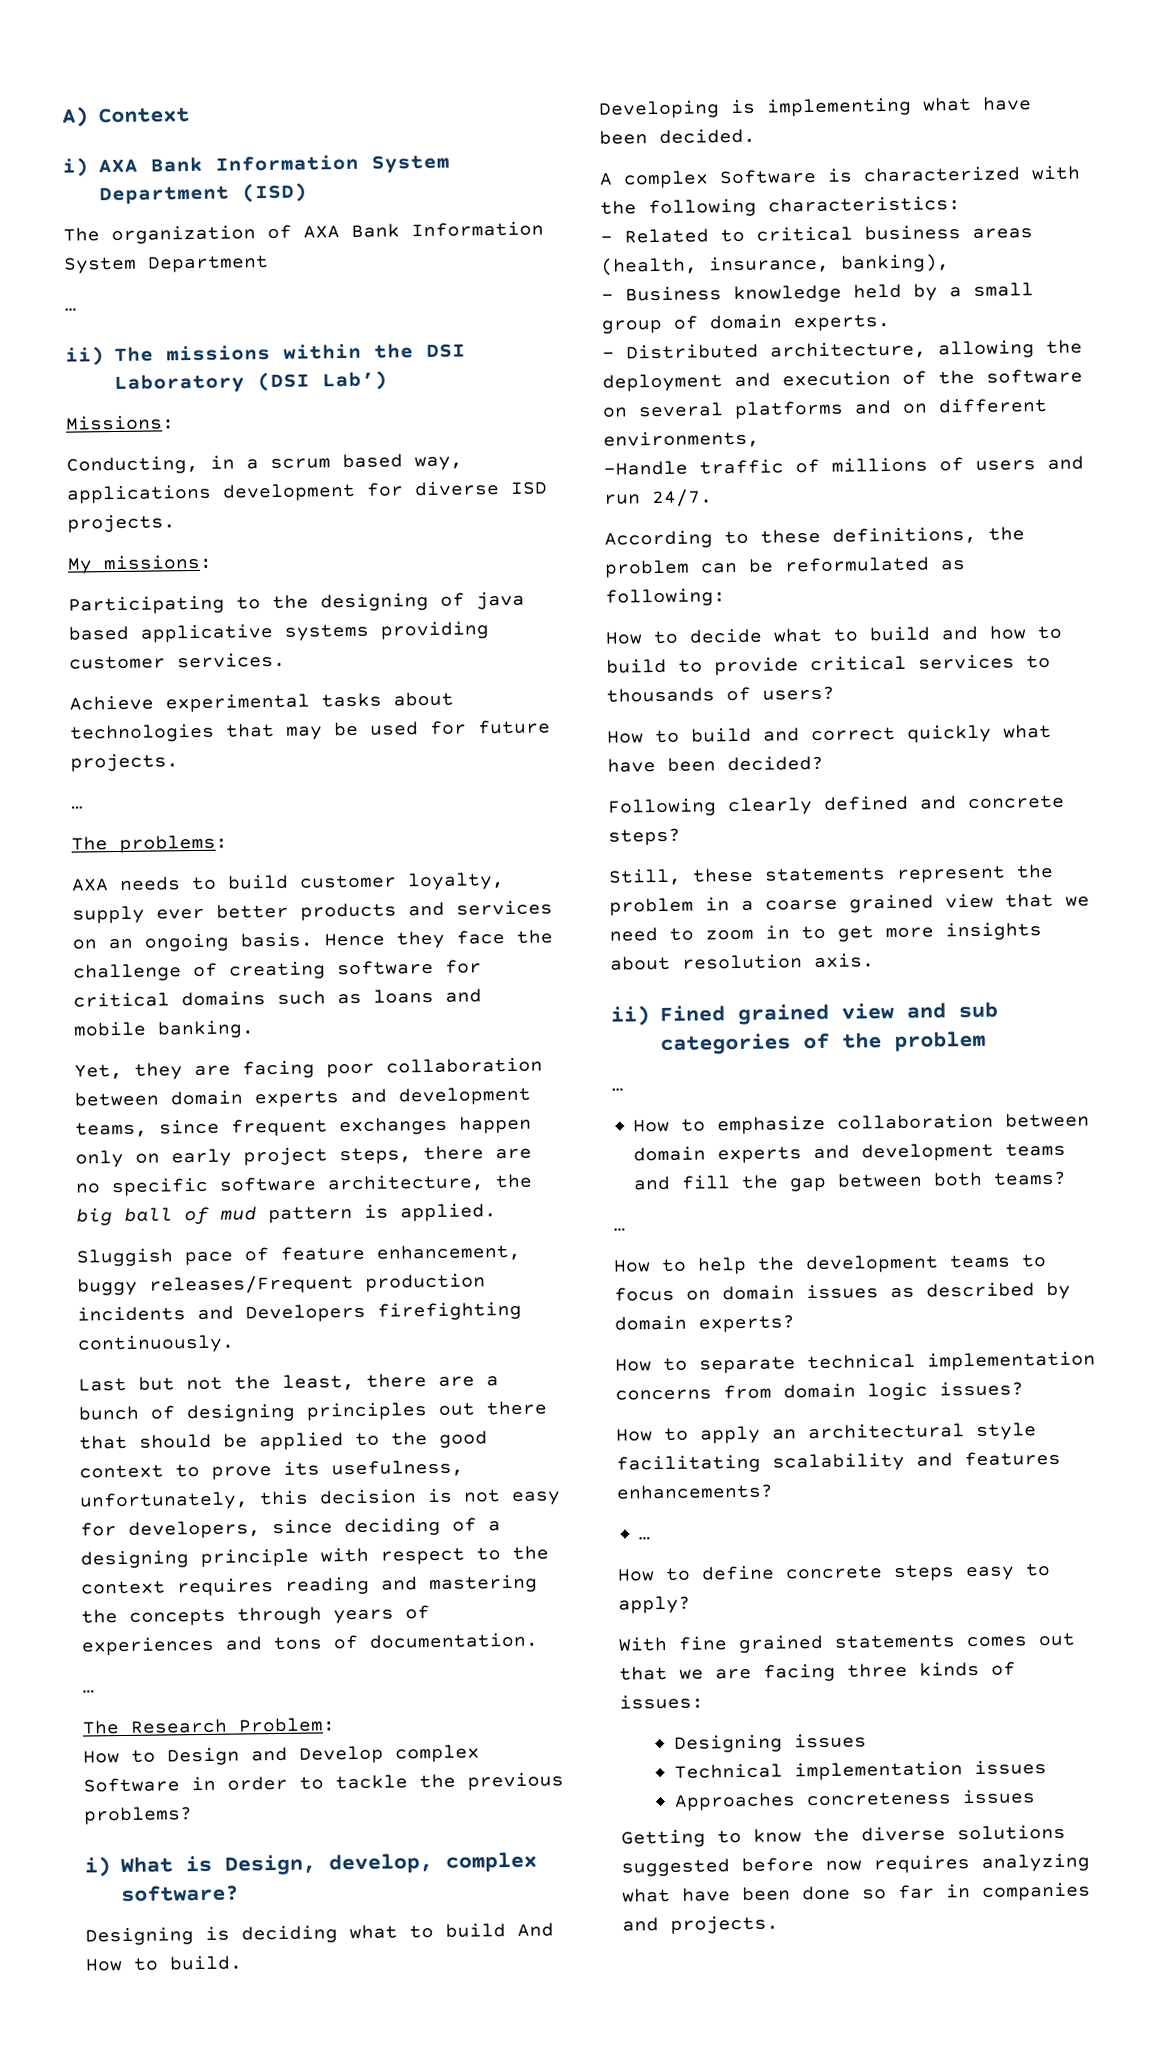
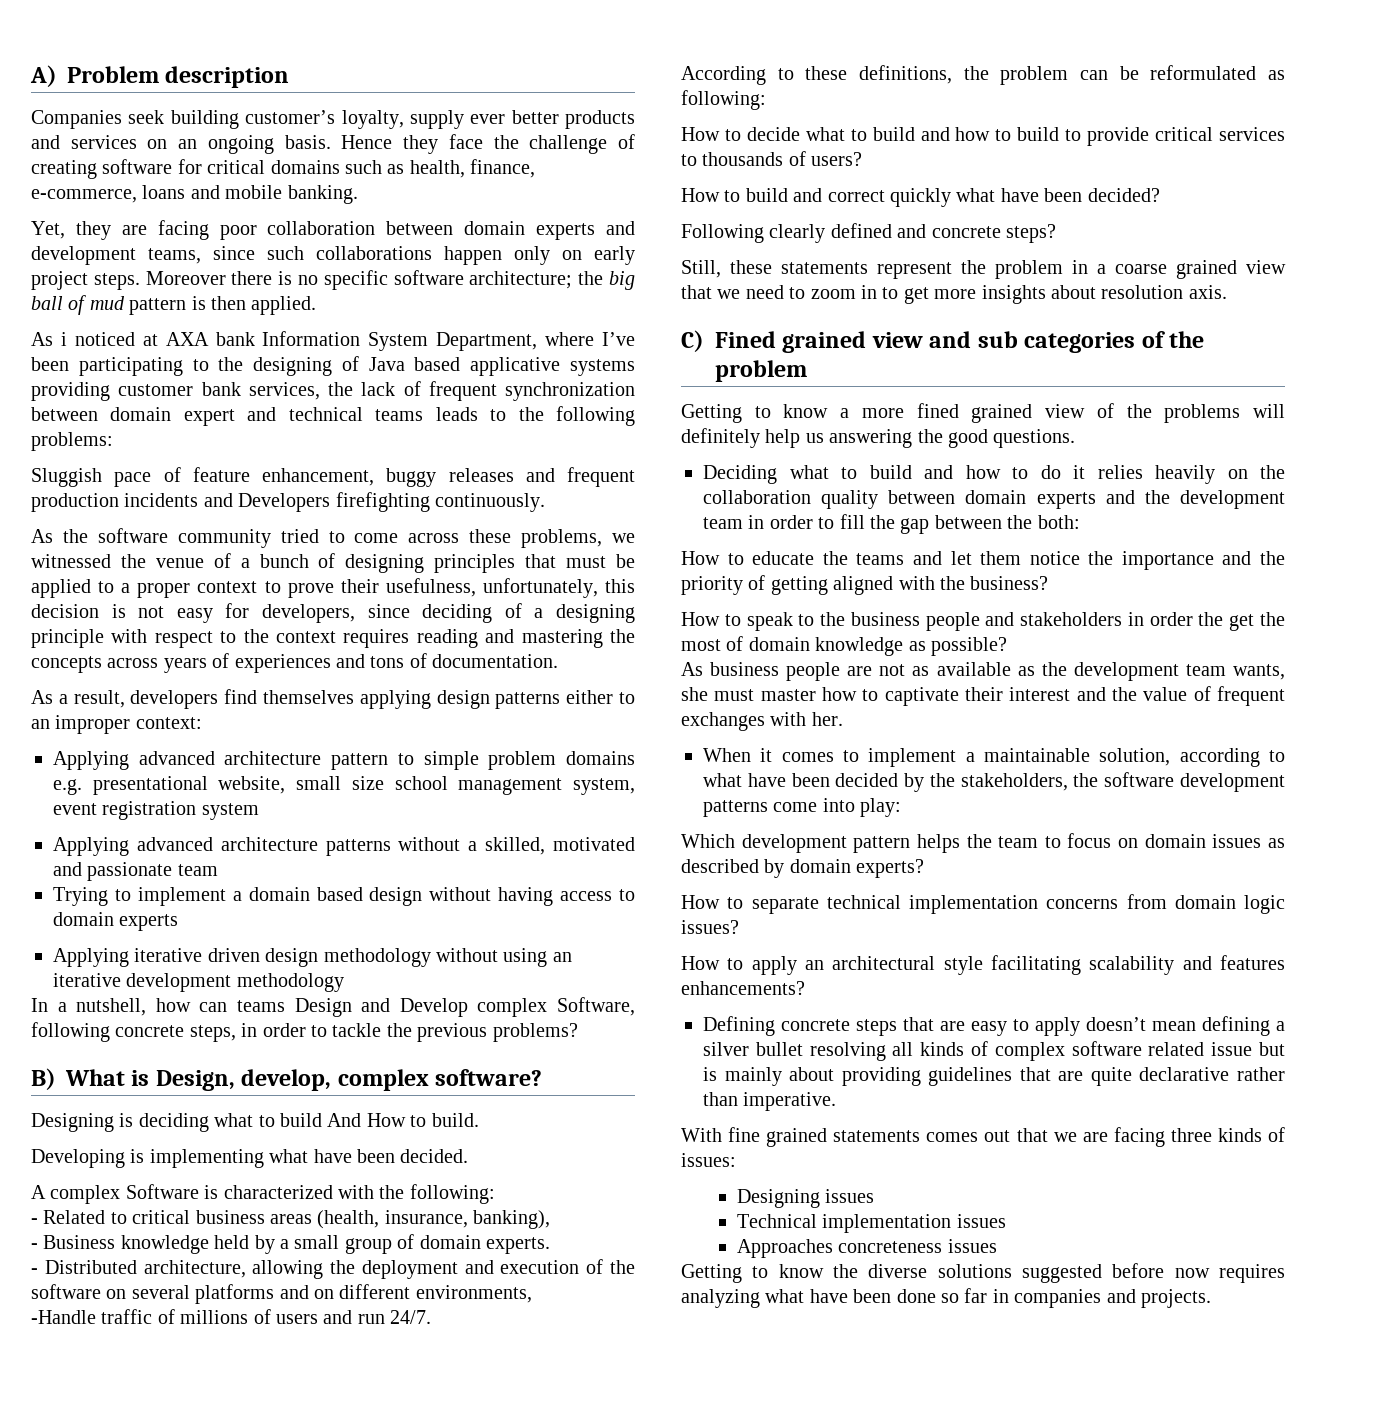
[97,107,190,124] [62,154,450,177] [98,182,308,205] [63,221,544,245] [63,255,269,274] [64,307,77,312] [65,343,466,366] [113,370,388,395] [66,415,175,431] [66,453,463,475] [66,481,548,504] [67,514,176,533] [67,554,213,574] [68,591,525,615] [68,621,489,643] [69,652,286,670] [69,691,454,713] [70,719,551,743] [70,753,179,772] [71,805,84,810] [71,834,228,853] [72,874,397,892] Context // i) AXA Bank Information System Department (ISD) // The organization of AXA Bank Information System Department // … // ii) The missions within the DSI Laboratory (DSI Lab’) // Missions: // Conducting, in a scrum based way, applications development for diverse ISD projects. // My missions: // Participating to the designing of java based applicative systems providing customer services. // Achieve experimental tasks about technologies that may be used for future projects. // … // The problems: // AXA needs to build customer -> [67,66,290,88] [31,110,336,129] Problem description // Companies seek building customer’s
(362, 999) none -> [409,159,536,178] [31,189,137,203] health, finance, e-commerce,
[231,1116,448,1137] frequent exchanges -> [267,246,432,260] such collaborations
[339,1145,532,1165] steps, there are -> [93,271,293,290] steps. Moreover there is
[327,1174,485,1193] architecture, -> [469,271,573,289] architecture;
(389, 1211) none -> [211,296,246,310] then
(497, 1212) none -> [31,331,635,351] [31,356,635,376] [31,381,635,401] [31,406,636,426] [31,432,113,451] // As i noticed at AXA bank Information System Department, where I’ve been participating to the designing of Java based applicative systems providing customer bank services, the lack of frequent synchronization between domain expert and technical teams leads to the following problems:
[149,1274,354,1295] releases/Frequent -> [448,467,635,487] releases and frequent
[78,1373,475,1392] Last but not the least, there are -> [31,528,635,548] [31,553,231,568] As the software community tried to come across these problems, we witnessed the venue of
[438,1400,547,1416] [79,1433,212,1450] out there that should -> [525,554,607,568] that must
[391,1430,488,1448] the good -> [121,583,191,598] a proper
[283,1461,320,1476] its -> [340,579,379,593] their
[237,1606,322,1625] through -> [107,658,159,668] across
[82,1689,95,1694] [82,1717,336,1735] [83,1744,480,1766] [83,1777,180,1793] … // The Research Problem: // How to Design and Develop complex Software -> [31,689,635,709] [31,715,202,734] [53,751,635,770] [53,776,635,795] [53,801,259,820] [53,837,635,856] [53,862,218,881] [53,887,635,906] [53,912,179,931] [53,948,572,967] [53,973,344,992] [31,997,636,1017] [31,1022,236,1042] As a result, developers find themselves applying design patterns either to an improper context: // Applying advanced architecture pattern to simple problem domains e.g. presentational website, small size school management system, event registration system // Applying advanced architecture patterns without a skilled, motivated and passionate team // Trying to implement a domain based design without having access to domain experts // Applying iterative driven design methodology without using an iterative development methodology // In a nutshell, how can teams Design and Develop complex Software, following concrete steps,
[84,1856,111,1877] i) -> [31,1068,56,1090] B)
[648,196,961,218] following characteristics: -> [409,1184,495,1204] following:
[610,1005,650,1026] ii) -> [681,330,704,352] C)
[611,1087,624,1092] [633,1112,1091,1135] [633,1142,1067,1164] [633,1175,672,1191] … // How to emphasize collaboration between domain experts and development teams and -> [681,403,1285,423] [681,428,1076,448] [703,465,1285,484] [703,490,1285,509] [703,515,835,529] Getting to know a more fined grained view of the problems will definitely help us answering the good questions. // Deciding what to build and how to do it relies heavily on the collaboration quality between domain experts and the development team in order to
[933,1170,1068,1187] [613,1227,626,1232] [613,1254,1011,1275] both teams? // … // How to help the development teams -> [1007,515,1080,529] [681,551,1285,570] [681,575,1049,595] [681,612,1285,631] [681,636,1007,656] [681,662,1285,681] [681,686,1285,706] [681,712,843,731] [703,748,1285,767] [703,772,1285,792] [703,798,902,817] [681,834,1039,853] the both: // How to educate the teams and let them notice the importance and the priority of getting aligned with the business? // How to speak to the business people and stakeholders in order the get the most of domain knowledge as possible? // As business people are not as available as the development team wants, she must master how to captivate their interest and the value of frequent exchanges with her. // When it comes to implement a maintainable solution, according to what have been decided by the stakeholders, the software development patterns come into play: // Which development pattern helps the team
[638,1536,652,1541] [617,1563,1051,1582] [618,1595,691,1614] … // How to define concrete steps easy to apply? -> [703,1016,1285,1036] [703,1041,1285,1061] [703,1067,1285,1086] [703,1092,837,1111] Defining concrete steps that are easy to apply doesn’t mean defining a silver bullet resolving all kinds of complex software related issue but is mainly about providing guidelines that are quite declarative rather than imperative.

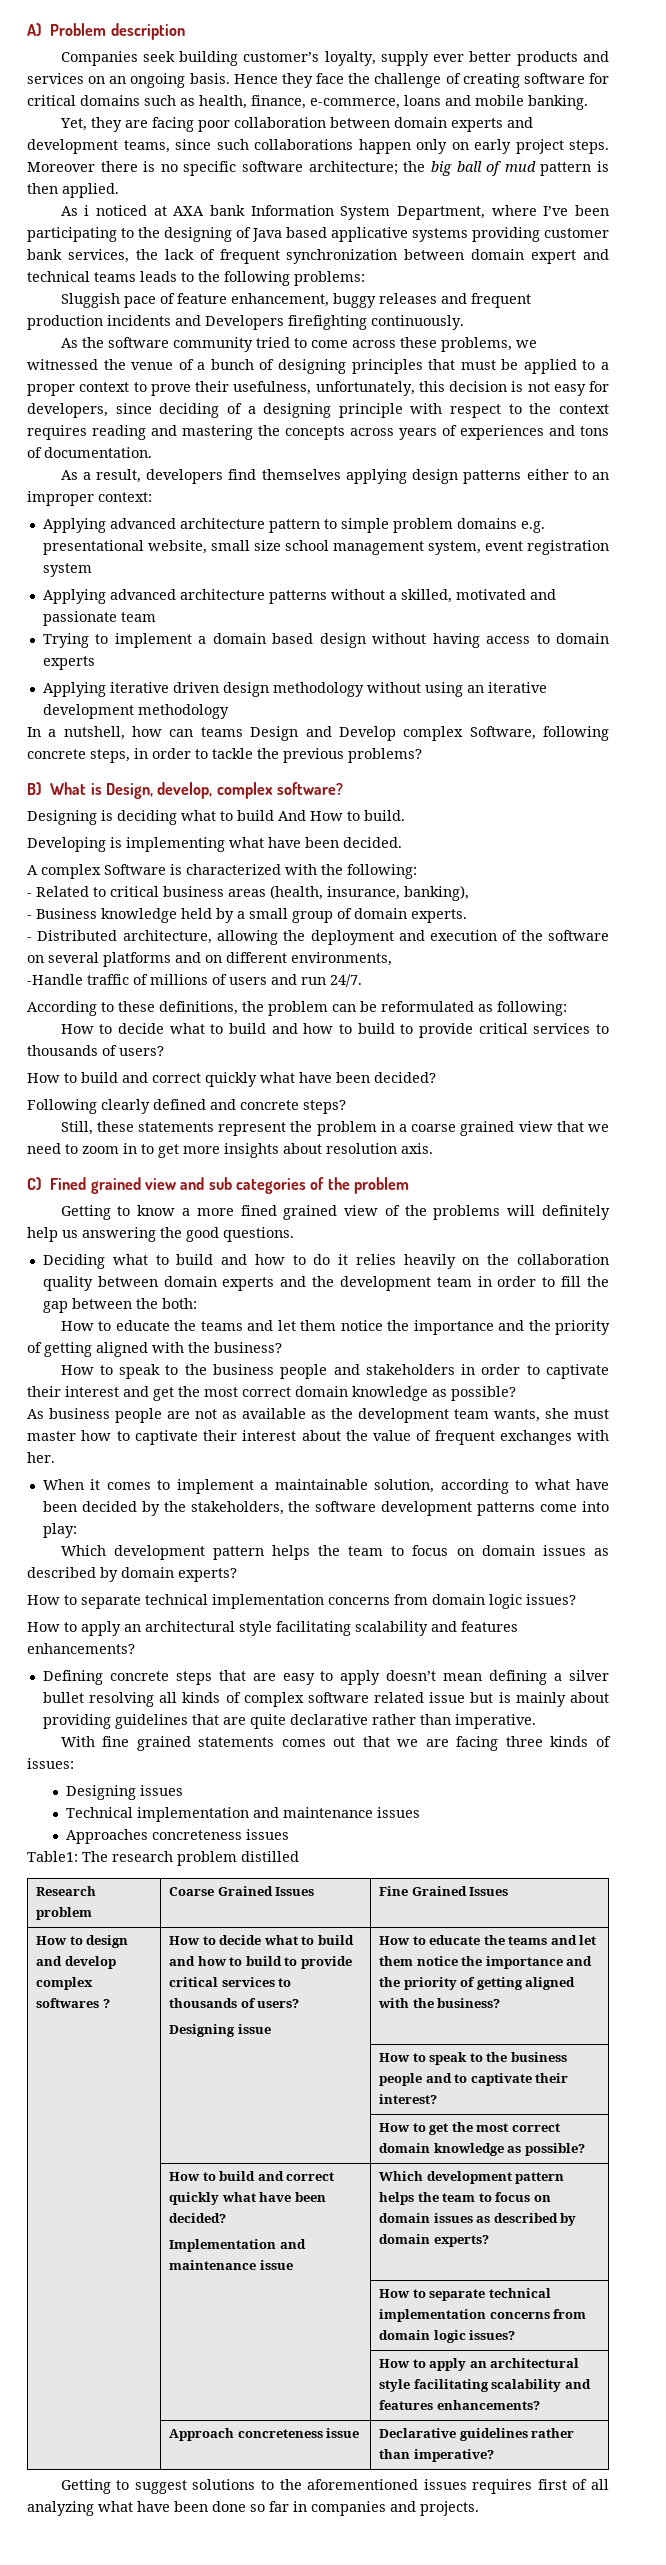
[1198,612,1285,631] [681,636,744,651] the get the most of -> [526,1364,609,1379] [27,1386,291,1401] to captivate their interest and get the most correct
[1076,687,1106,701] and -> [301,1430,341,1441] about
(952, 1223) none -> [253,1807,374,1818] and maintenance
[681,1263,1285,1283] Getting to know the diverse solutions suggested before now requires -> [27,1851,299,1866] [36,1886,97,1896] [36,1907,93,1920] [169,1886,315,1896] [379,1886,509,1896] [36,1935,129,1948] [36,1956,116,1969] [36,1977,94,1990] [36,1998,110,2008] [169,1935,354,1945] [169,1956,352,1969] [169,1977,292,1987] [169,1998,300,2008] [169,2024,271,2037] [379,1935,597,1945] [379,1956,593,1969] [379,1977,576,1990] [378,1998,501,2008] [379,2052,567,2065] [379,2073,569,2086] [379,2094,438,2104] [379,2122,560,2135] [379,2143,585,2156] [169,2171,335,2181] [169,2192,326,2205] [169,2213,227,2223] [169,2239,306,2252] [169,2260,293,2270] [379,2171,565,2184] [379,2192,551,2205] [379,2213,577,2226] [379,2234,489,2247] [379,2288,551,2301] [379,2309,587,2322] [379,2330,516,2343] [379,2358,580,2371] [379,2379,591,2392] [379,2400,540,2410] [169,2428,360,2441] [379,2428,575,2441] [379,2449,494,2462] [60,2479,609,2494] Table1: The research problem distilled // Research problem | Coarse Grained Issues | Fine Grained Issues // How to design and develop complex softwares ? | How to decide what to build and how to build to provide critical services to thousands of users? // Designing issue | How to educate the teams and let them notice the importance and the priority of getting aligned with the business? // | | How to speak to the business people and to captivate their interest? // | | How to get the most correct domain knowledge as possible? // | How to build and correct quickly what have been decided? // Implementation and maintenance issue | Which development pattern helps the team to focus on domain issues as described by domain experts? // | | How to separate technical implementation concerns from domain logic issues? // | | How to apply an architectural style facilitating scalability and features enhancements? // | Approach concreteness issue | Declarative guidelines rather than imperative? // Getting to suggest solutions to the aforementioned issues requires first of all

